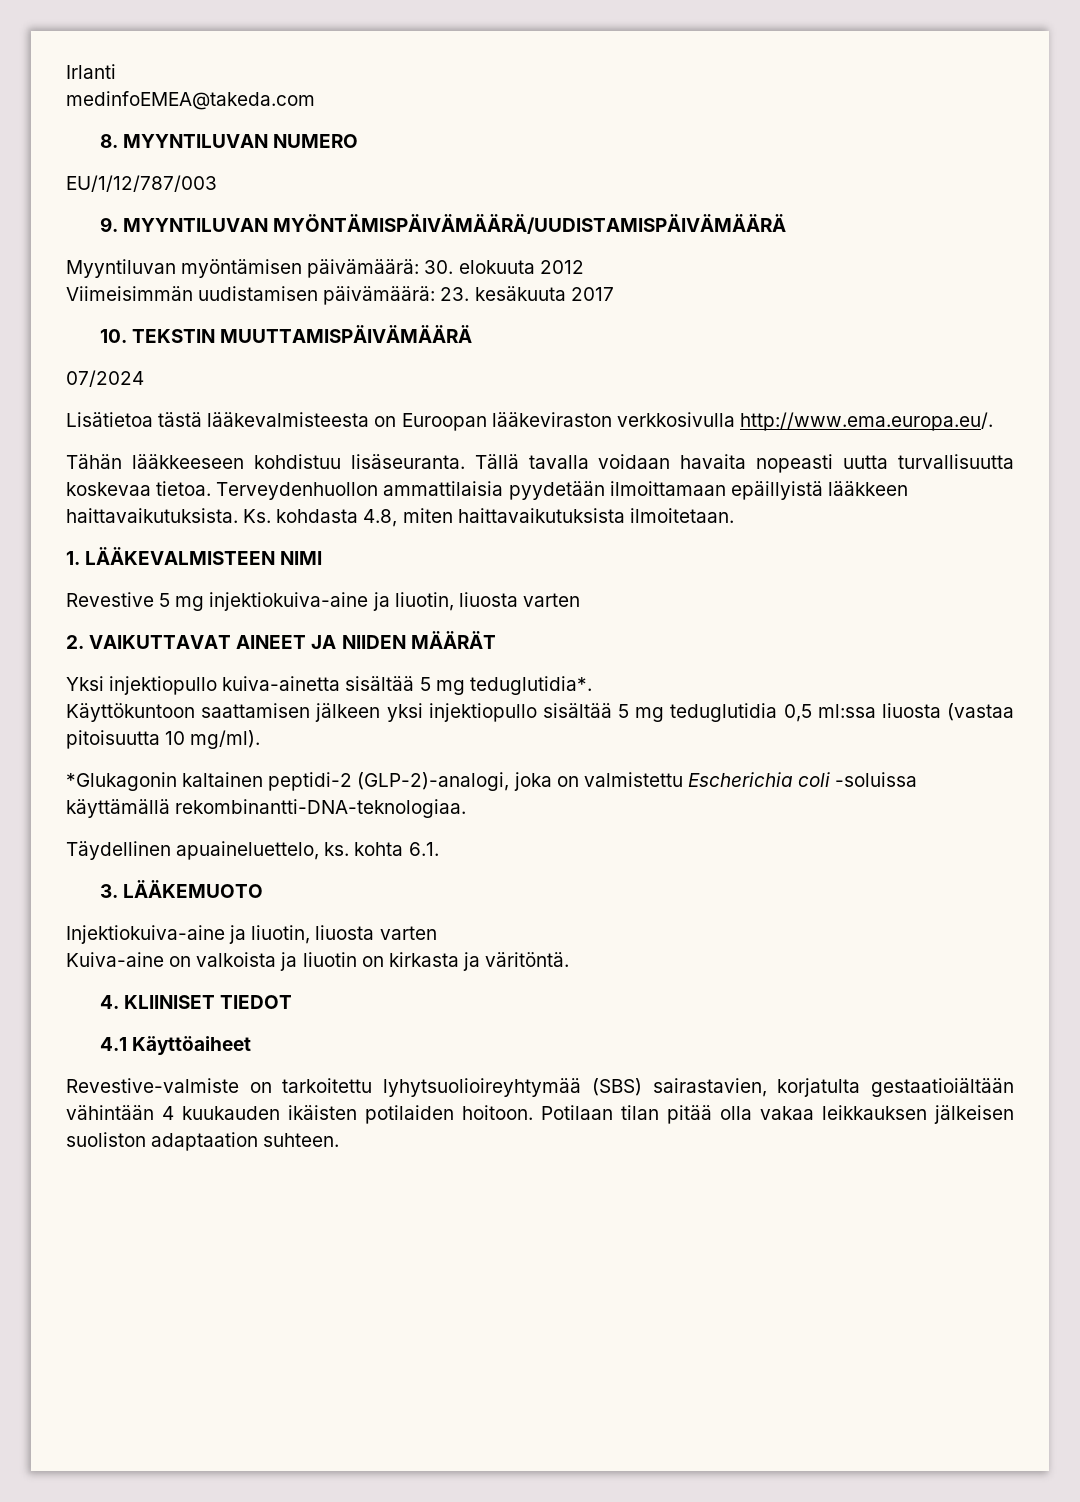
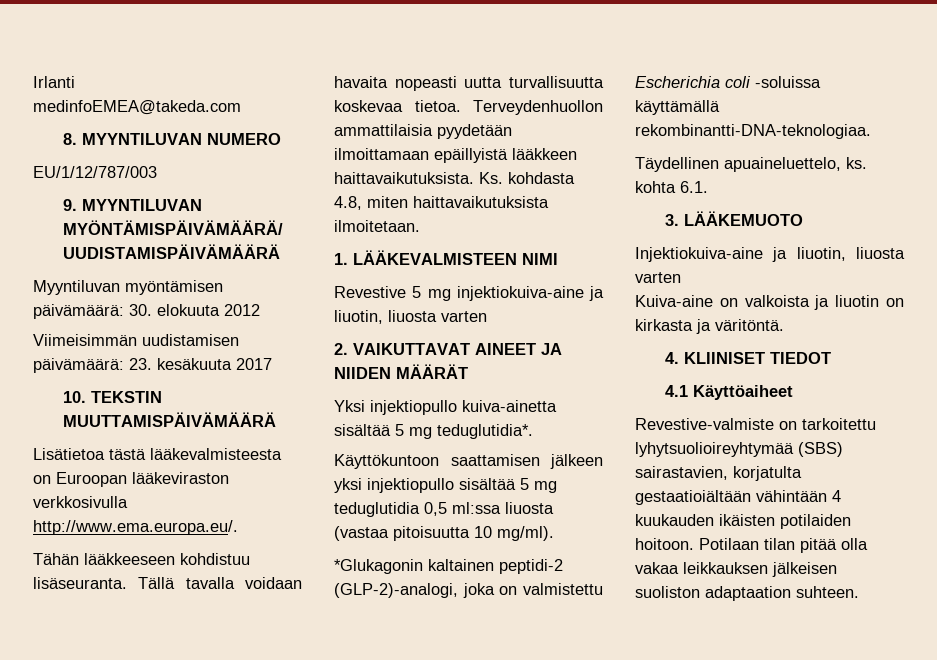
[66,370,144,387] // 07/2024 -> (277, 419) none

